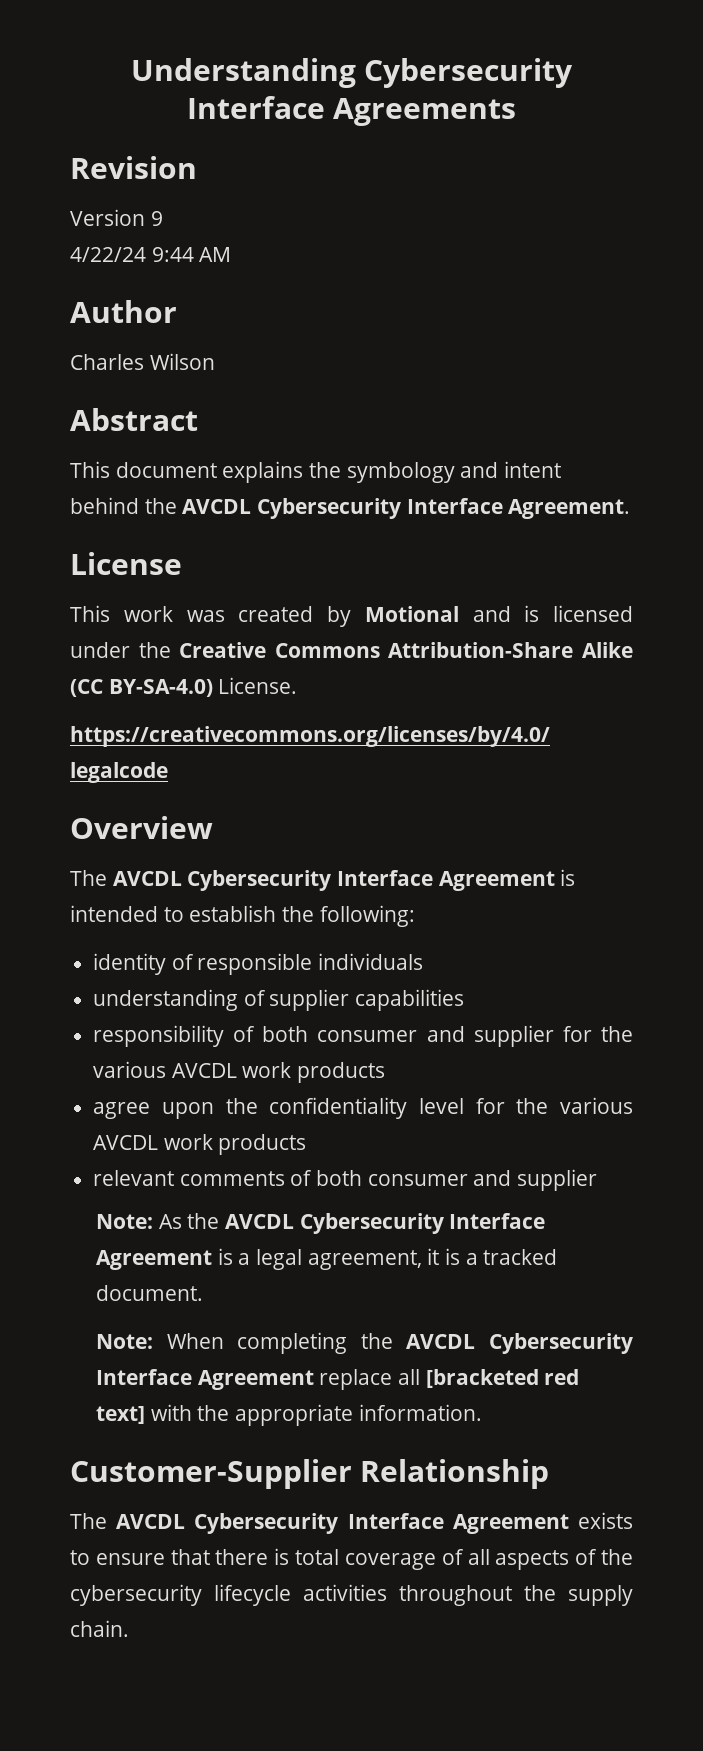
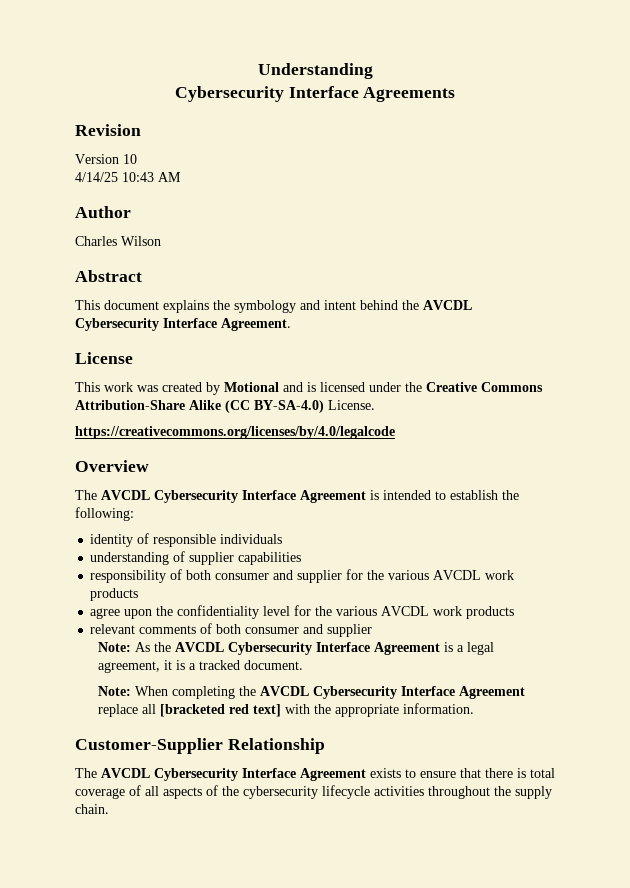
(356, 73) none -> (373, 71) //
[150,211,163,226] [70,247,194,262] 9 // 4/22/24 9:44 -> [123,154,137,164] [75,172,154,182] 10 // 4/14/25 10:43

